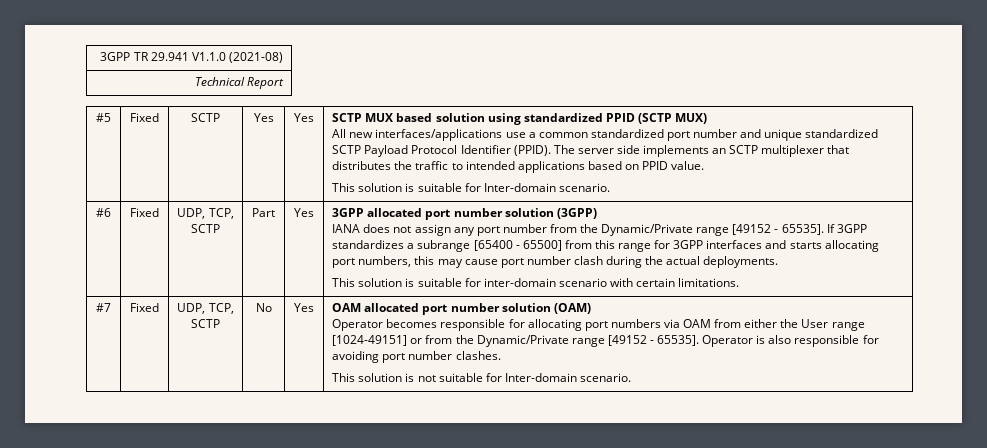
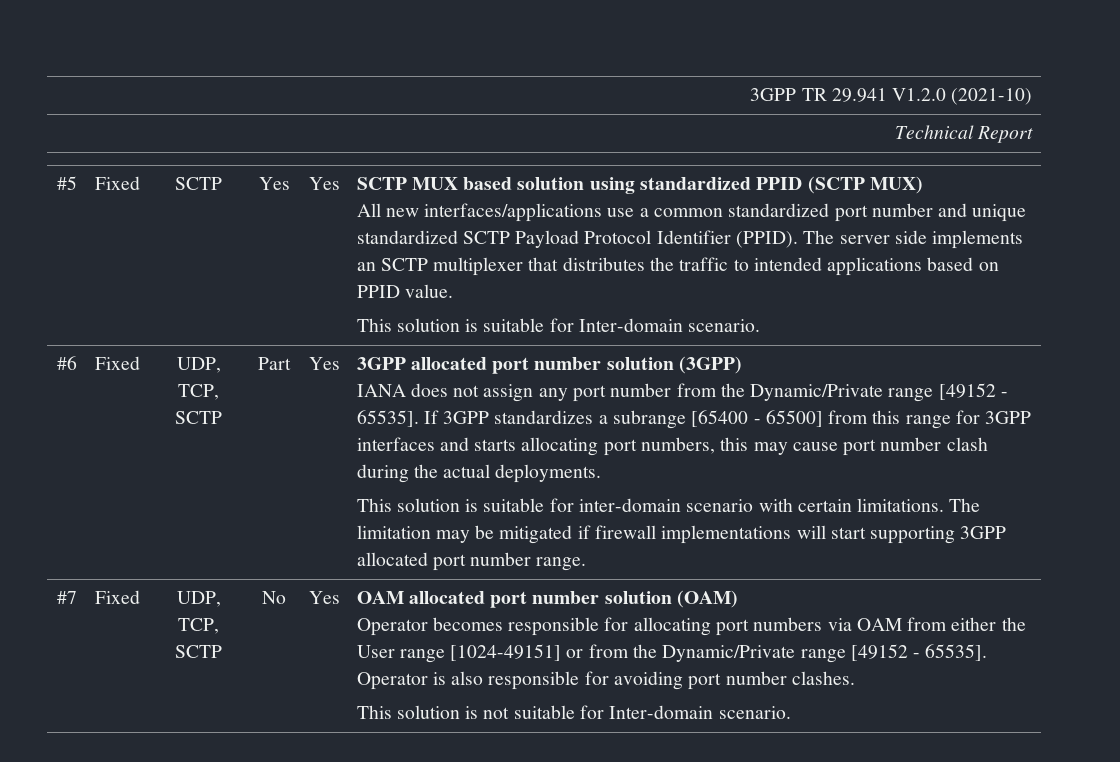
[191,52,283,63] V1.1.0 (2021-08) -> [892,88,1033,105] V1.2.0 (2021-10)
(740, 282) none -> [949,498,981,512] [356,525,1007,544] [356,552,587,571] The limitation may be mitigated if firewall implementations will start supporting 3GPP allocated port number range.

